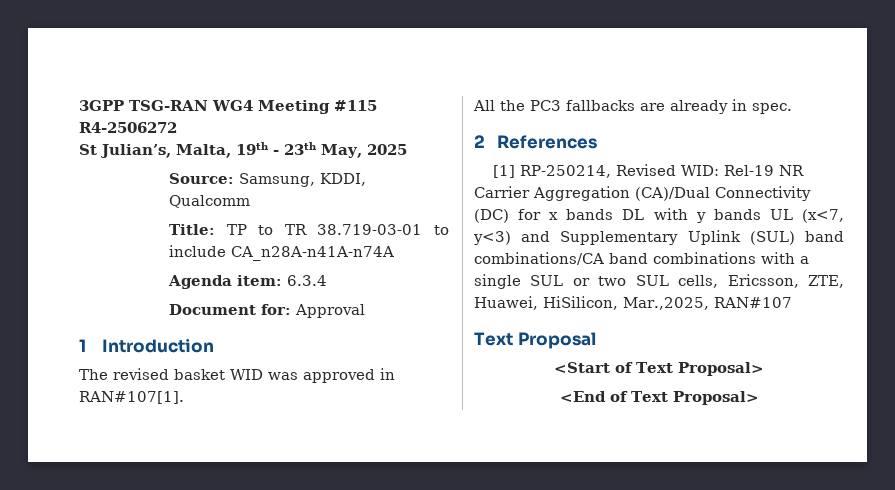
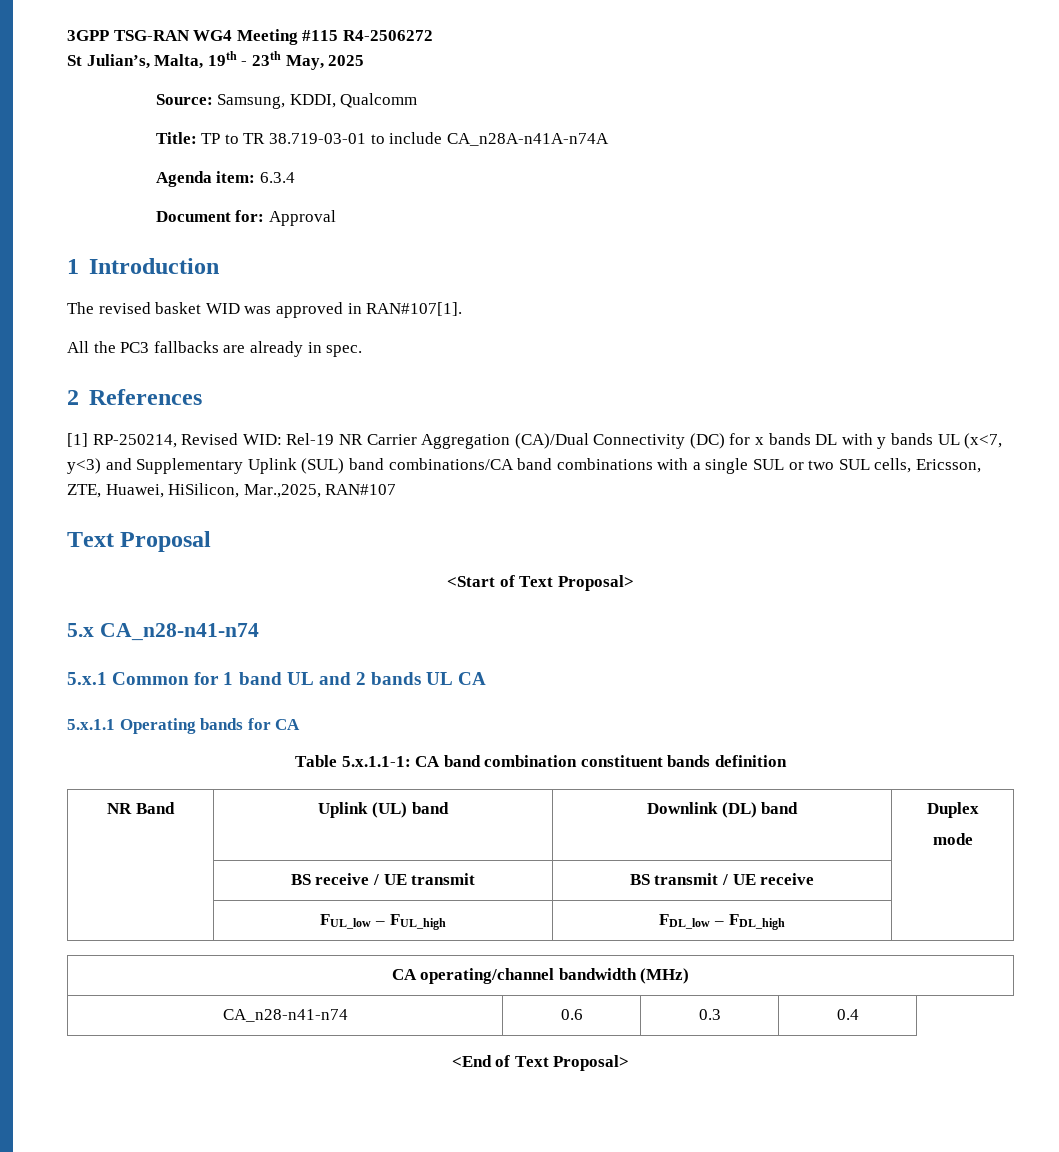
(764, 369) none -> [67,623,259,641] [67,672,487,685] [67,718,301,734] [294,755,788,767] [107,802,175,814] [318,802,449,818] [646,802,799,818] [926,802,979,818] [932,833,973,845] [290,873,476,885] [629,873,815,885] [320,914,446,930] [659,914,785,930] [391,968,690,984] [222,1009,348,1022] [560,1009,583,1020] [698,1009,721,1020] [836,1009,859,1020] // 5.x CA_n28-n41-n74 // 5.x.1 Common for 1 band UL and 2 bands UL CA // 5.x.1.1 Operating bands for CA // Table 5.x.1.1-1: CA band combination constituent bands definition // NR Band | Uplink (UL) band | Downlink (DL) band | Duplex // mode // | BS receive / UE transmit | BS transmit / UE receive | // | FUL_low – FUL_high | FDL_low – FDL_high | // CA operating/channel bandwidth (MHz) // CA_n28-n41-n74 | 0.6 | 0.3 | 0.4

